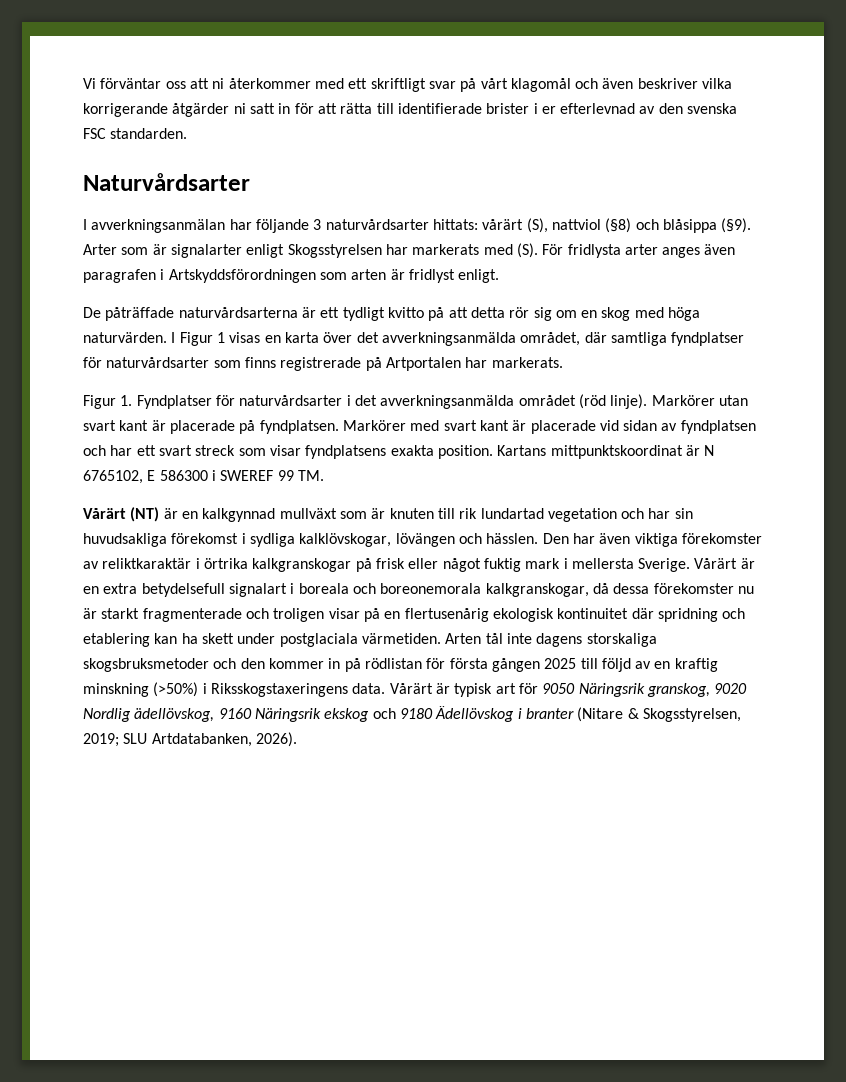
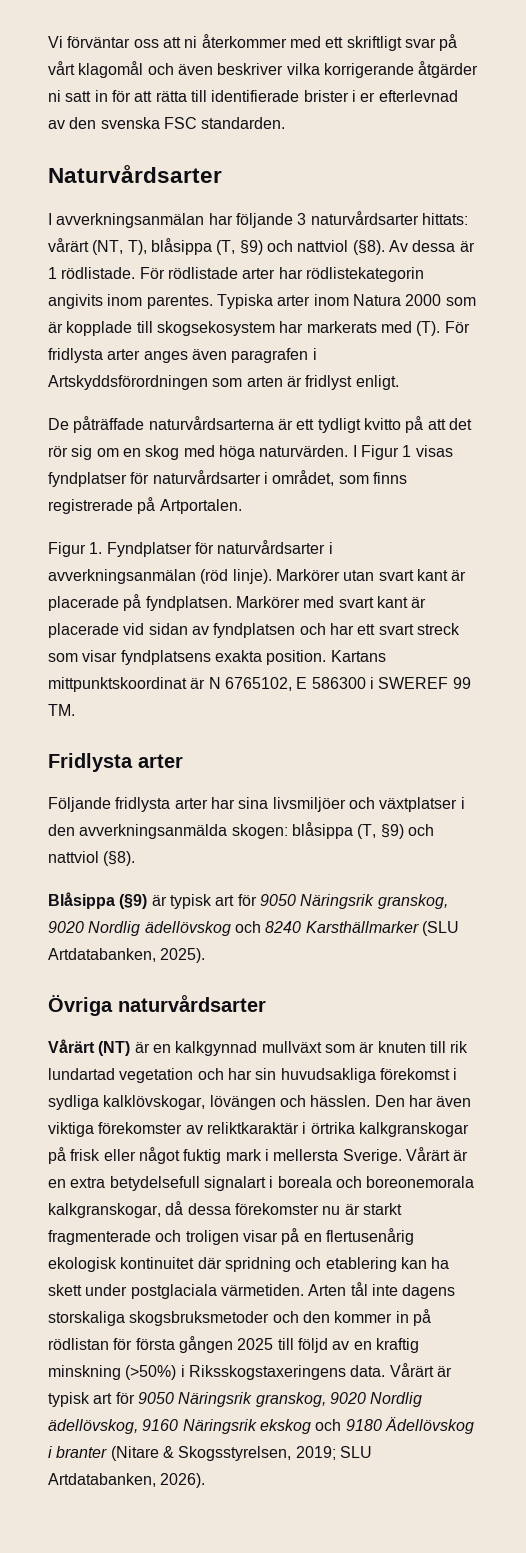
[526,218,752,233] [83,244,382,258] (S), nattviol (§8) och blåsippa (§9). Arter som är signalarter enligt Skogsstyrelsen -> [92,238,475,255] [48,267,424,282] [48,294,476,309] [48,321,275,336] (NT, T), blåsippa (T, §9) och nattviol (§8). Av dessa är 1 rödlistade. För rödlistade arter har rödlistekategorin angivits inom parentes. Typiska arter inom Natura 2000 som är kopplade till skogsekosystem
[516,243,538,258] (S). -> [416,321,441,336] (T).
[470,307,505,318] detta -> [448,418,472,430] det
[264,332,667,346] en karta över det avverkningsanmälda området, där samtliga -> (453, 451) none
(210, 362) none -> [263,470,335,486] i området,
[385,357,563,371] Artportalen har markerats. -> [159,499,242,514] Artportalen.
[354,395,576,409] det avverkningsanmälda området -> [48,569,196,584] avverkningsanmälan
(324, 475) none -> [48,753,183,772] [48,797,465,812] [48,822,434,839] [48,851,136,866] [48,892,448,909] [48,921,459,936] [48,948,206,963] [48,995,266,1016] // Fridlysta arter // Följande fridlysta arter har sina livsmiljöer och växtplatser i den avverkningsanmälda skogen: blåsippa (T, §9) och nattviol (§8). // Blåsippa (§9) är typisk art för 9050 Näringsrik granskog, 9020 Nordlig ädellövskog och 8240 Karsthällmarker (SLU Artdatabanken, 2025). // Övriga naturvårdsarter

